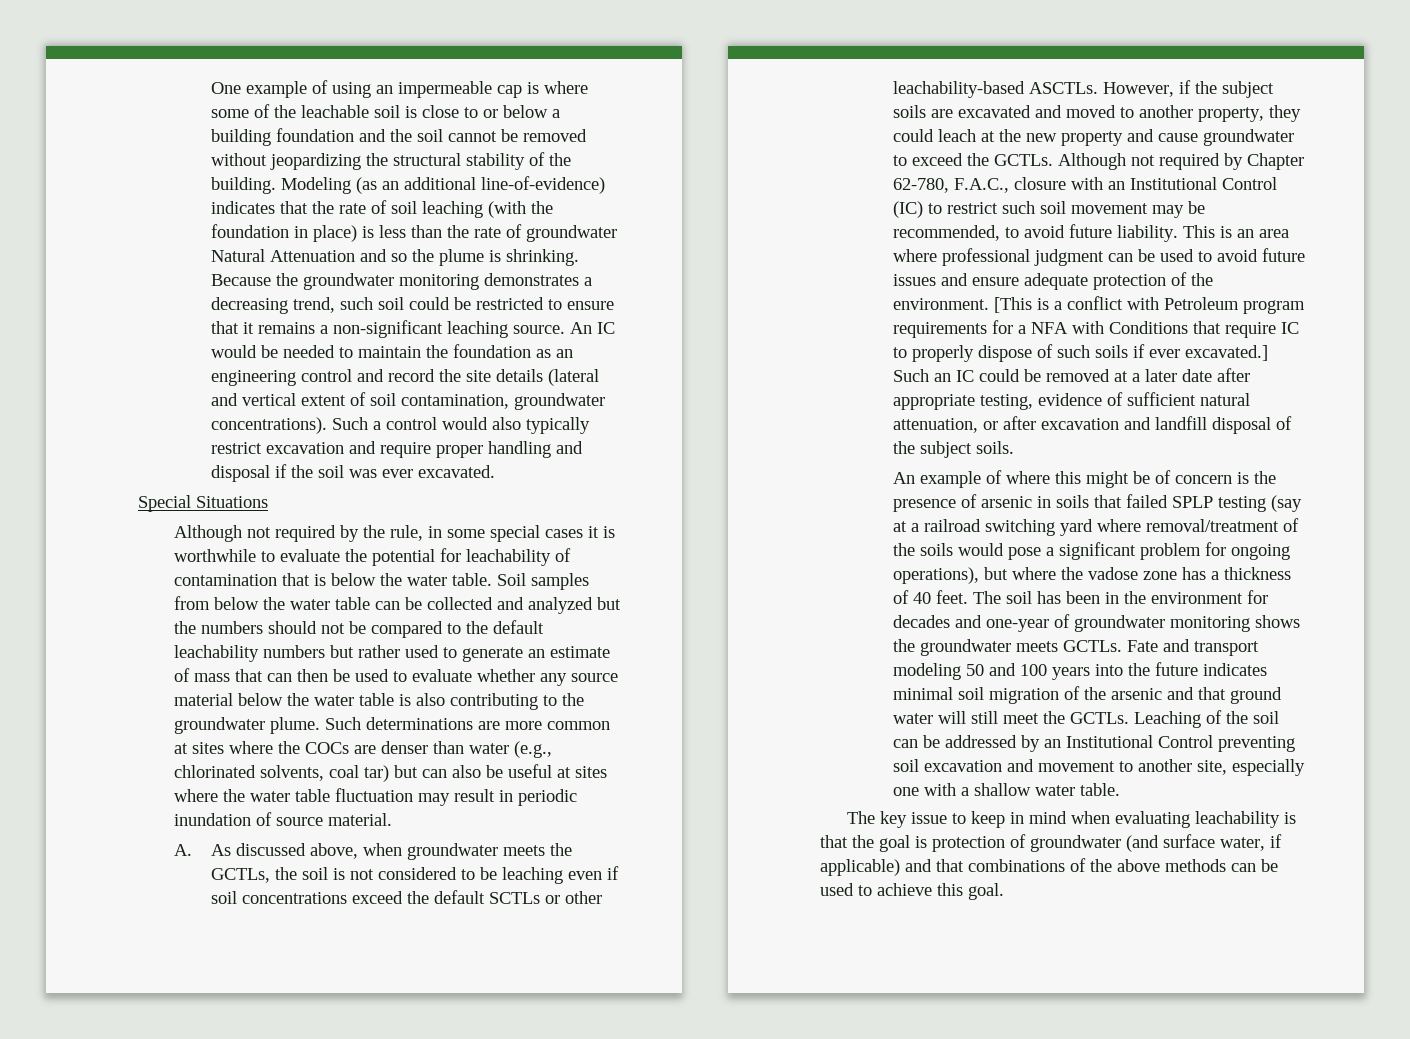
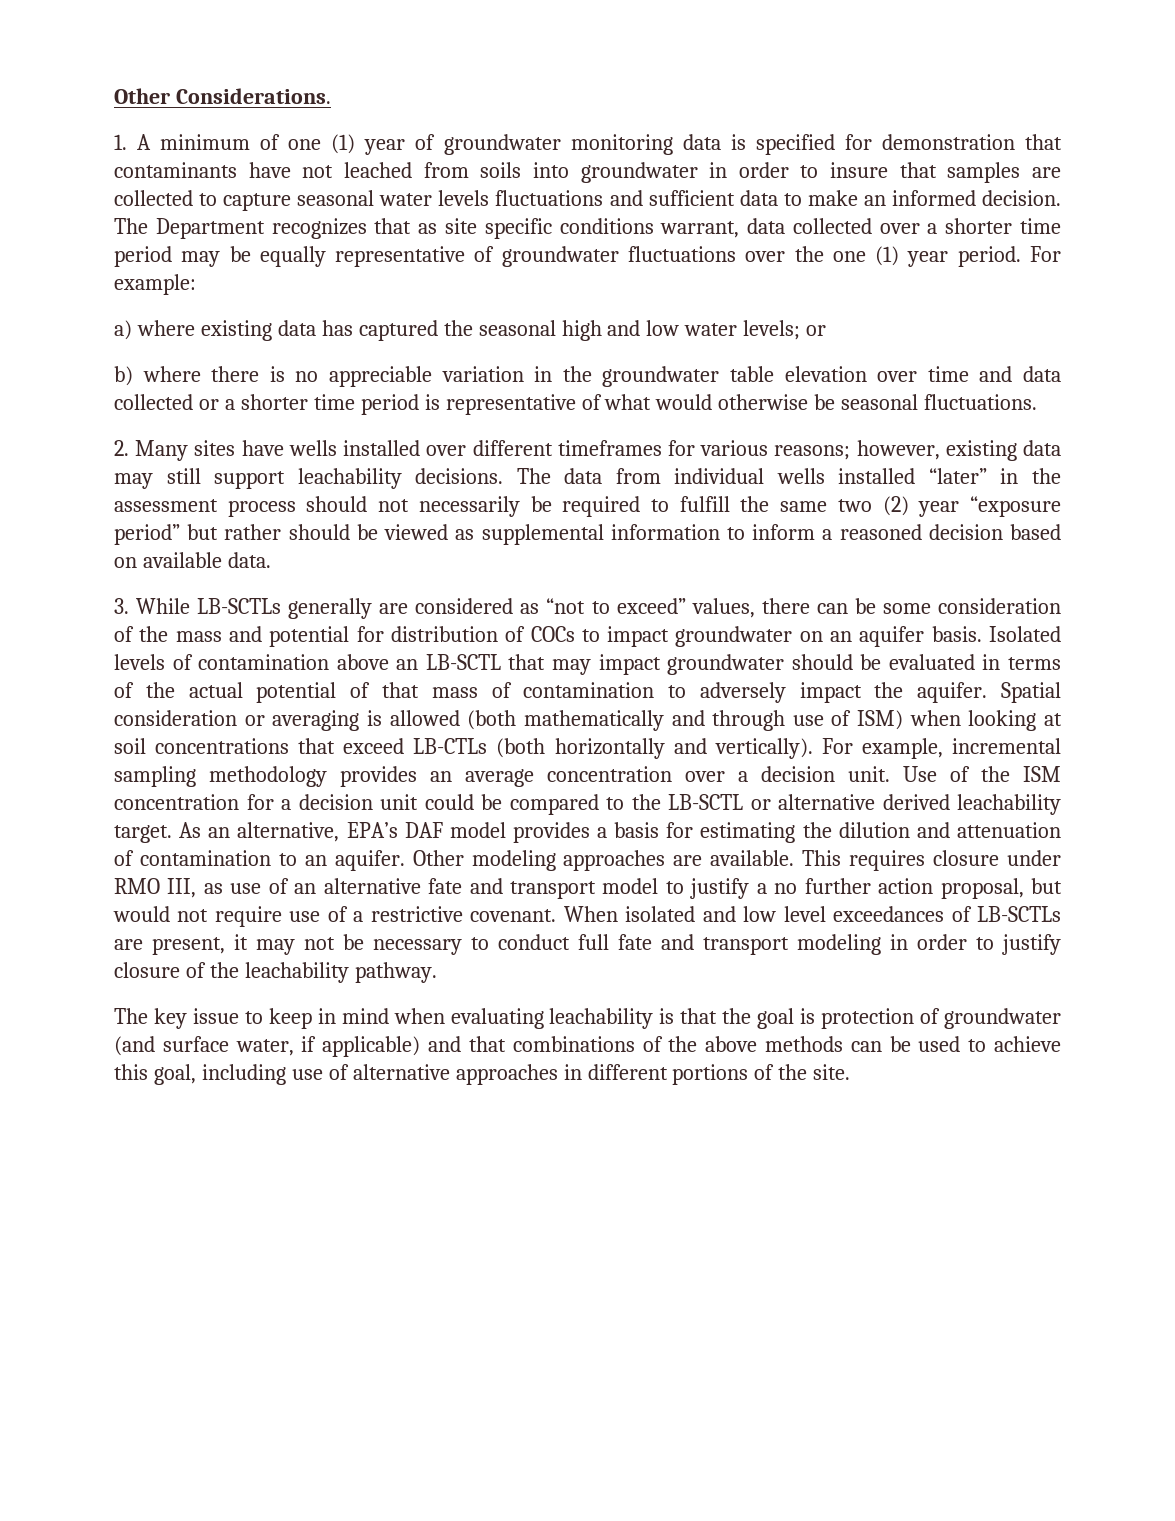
[210,80,588,98] [210,104,560,118] [210,128,587,146] [210,152,571,170] [210,176,605,194] [210,200,553,218] [210,224,617,242] [210,249,579,266] [210,273,592,290] [210,297,614,314] [210,320,615,338] [210,344,573,358] [210,369,599,386] [210,392,605,410] [210,417,590,434] [210,441,583,458] [210,464,495,482] [138,495,268,512] [174,525,616,542] [174,548,572,566] [174,573,590,590] [174,596,622,614] [174,620,545,638] [174,645,611,662] [174,668,619,686] [174,693,585,710] [174,717,611,734] [174,741,553,758] [174,764,608,782] [174,788,578,806] [174,812,393,826] [174,843,572,860] [210,866,619,884] [210,890,602,904] [892,80,1274,98] [892,105,1301,122] [892,129,1294,146] [892,153,1304,170] [892,177,1277,193] [892,201,1205,218] [892,224,1289,242] [892,248,1305,266] [892,272,1213,290] [892,296,1305,314] [892,320,1299,338] [892,344,1268,362] [892,368,1250,382] [892,392,1250,410] [892,416,1292,434] [892,441,1014,458] [892,470,1276,488] [892,494,1302,512] [892,518,1299,536] [892,542,1290,560] [892,567,1291,584] [892,590,1268,604] [892,614,1300,632] [892,639,1259,656] [892,662,1267,680] [892,686,1282,704] [892,710,1279,728] [892,735,1295,752] [892,759,1305,776] [892,783,1120,796] One example of using an impermeable cap is where some of the leachable soil is close to or below a building foundation and the soil cannot be removed without jeopardizing the structural stability of the building. Modeling (as an additional line-of-evidence) indicates that the rate of soil leaching (with the foundation in place) is less than the rate of groundwater Natural Attenuation and so the plume is shrinking. Because the groundwater monitoring demonstrates a decreasing trend, such soil could be restricted to ensure that it remains a non-significant leaching source. An IC would be needed to maintain the foundation as an engineering control and record the site details (lateral and vertical extent of soil contamination, groundwater concentrations). Such a control would also typically restrict excavation and require proper handling and disposal if the soil was ever excavated. // Special Situations // Although not required by the rule, in some special cases it is worthwhile to evaluate the potential for leachability of contamination that is below the water table. Soil samples from below the water table can be collected and analyzed but the numbers should not be compared to the default leachability numbers but rather used to generate an estimate of mass that can then be used to evaluate whether any source material below the water table is also contributing to the groundwater plume. Such determinations are more common at sites where the COCs are denser than water (e.g., chlorinated solvents, coal tar) but can also be useful at sites where the water table fluctuation may result in periodic inundation of source material. // A. As discussed above, when groundwater meets the GCTLs, the soil is not considered to be leaching even if soil concentrations exceed the default SCTLs or other leachability-based ASCTLs. However, if the subject soils are excavated and moved to another property, they could leach at the new property and cause groundwater to exceed the GCTLs. Although not required by Chapter 62-780, F.A.C., closure with an Institutional Control (IC) to restrict such soil movement may be recommended, to avoid future liability. This is an area where professional judgment can be used to avoid future issues and ensure adequate protection of the environment. [This is a conflict with Petroleum program requirements for a NFA with Conditions that require IC to properly dispose of such soils if ever excavated.] Such an IC could be removed at a later date after appropriate testing, evidence of sufficient natural attenuation, or after excavation and landfill disposal of the subject soils. // An example of where this might be of concern is the presence of arsenic in soils that failed SPLP testing (say at a railroad switching yard where removal/treatment of the soils would pose a significant problem for ongoing operations), but where the vadose zone has a thickness of 40 feet. The soil has been in the environment for decades and one-year of groundwater monitoring shows the groundwater meets GCTLs. Fate and transport modeling 50 and 100 years into the future indicates minimal soil migration of the arsenic and that ground water will still meet the GCTLs. Leaching of the soil can be addressed by an Institutional Control preventing soil excavation and movement to another site, especially one with a shallow water table. -> [114,88,331,104] [114,134,1063,155] [114,162,1061,183] [114,190,1061,211] [114,218,1062,239] [114,246,1062,267] [114,274,196,295] [114,320,827,341] [114,366,1062,387] [114,394,1038,415] [114,440,1061,461] [114,468,1061,489] [114,496,1061,517] [114,524,1061,545] [114,552,271,568] [114,598,1062,619] [114,626,1061,647] [114,654,1061,675] [114,682,1062,703] [114,710,1062,731] [114,738,1062,759] [114,766,1061,787] [114,794,1061,815] [114,822,1061,843] [114,850,1061,871] [114,878,1063,899] [113,906,1061,927] [114,934,1061,955] [114,962,437,983] Other Considerations. // 1. A minimum of one (1) year of groundwater monitoring data is specified for demonstration that contaminants have not leached from soils into groundwater in order to insure that samples are collected to capture seasonal water levels fluctuations and sufficient data to make an informed decision. The Department recognizes that as site specific conditions warrant, data collected over a shorter time period may be equally representative of groundwater fluctuations over the one (1) year period. For example: // a) where existing data has captured the seasonal high and low water levels; or // b) where there is no appreciable variation in the groundwater table elevation over time and data collected or a shorter time period is representative of what would otherwise be seasonal fluctuations. // 2. Many sites have wells installed over different timeframes for various reasons; however, existing data may still support leachability decisions. The data from individual wells installed “later” in the assessment process should not necessarily be required to fulfill the same two (2) year “exposure period” but rather should be viewed as supplemental information to inform a reasoned decision based on available data. // 3. While LB-SCTLs generally are considered as “not to exceed” values, there can be some consideration of the mass and potential for distribution of COCs to impact groundwater on an aquifer basis. Isolated levels of contamination above an LB-SCTL that may impact groundwater should be evaluated in terms of the actual potential of that mass of contamination to adversely impact the aquifer. Spatial consideration or averaging is allowed (both mathematically and through use of ISM) when looking at soil concentrations that exceed LB-CTLs (both horizontally and vertically). For example, incremental sampling methodology provides an average concentration over a decision unit. Use of the ISM concentration for a decision unit could be compared to the LB-SCTL or alternative derived leachability target. As an alternative, EPA’s DAF model provides a basis for estimating the dilution and attenuation of contamination to an aquifer. Other modeling approaches are available. This requires closure under RMO III, as use of an alternative fate and transport model to justify a no further action proposal, but would not require use of a restrictive covenant. When isolated and low level exceedances of LB-SCTLs are present, it may not be necessary to conduct full fate and transport modeling in order to justify closure of the leachability pathway.
[968,883,1004,900] goal. -> [153,1064,851,1085] goal, including use of alternative approaches in different portions of the site.

